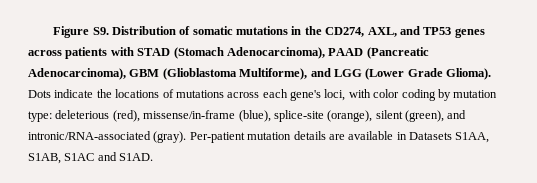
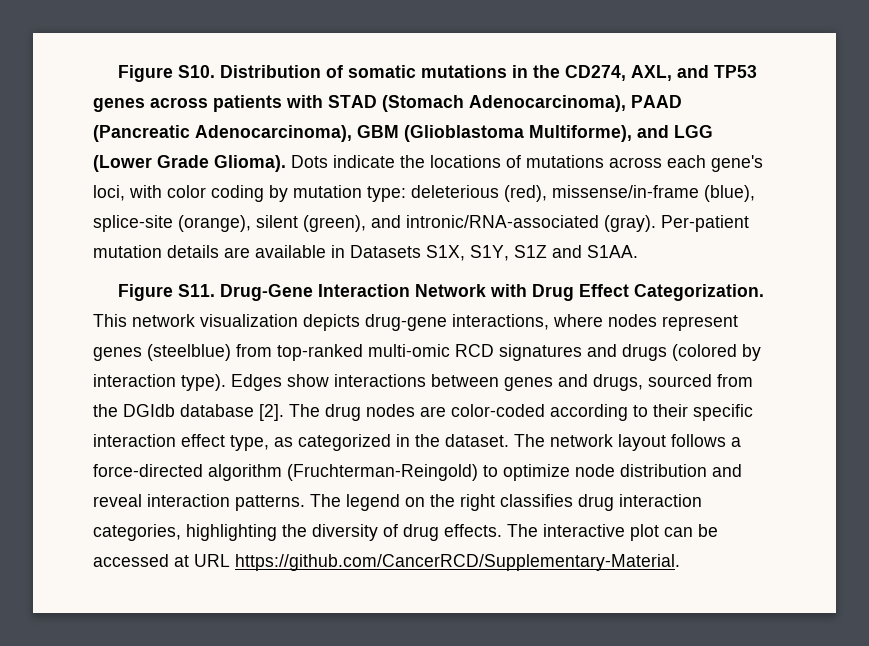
[53,26,109,38] Figure S9. -> [117,65,215,82] Figure S10.
[455,132,490,143] [28,152,154,164] S1AA, S1AB, S1AC and S1AD. -> [426,245,638,261] [117,284,764,301] [93,314,738,331] [93,344,761,361] [93,374,753,391] [93,404,753,421] [93,434,741,451] [93,464,742,481] [93,494,702,511] [93,524,718,541] [93,554,680,571] S1X, S1Y, S1Z and S1AA. // Figure S11. Drug-Gene Interaction Network with Drug Effect Categorization. This network visualization depicts drug-gene interactions, where nodes represent genes (steelblue) from top-ranked multi-omic RCD signatures and drugs (colored by interaction type). Edges show interactions between genes and drugs, sourced from the DGIdb database [2]. The drug nodes are color-coded according to their specific interaction effect type, as categorized in the dataset. The network layout follows a force-directed algorithm (Fruchterman-Reingold) to optimize node distribution and reveal interaction patterns. The legend on the right classifies drug interaction categories, highlighting the diversity of drug effects. The interactive plot can be accessed at URL https://github.com/CancerRCD/Supplementary-Material.

